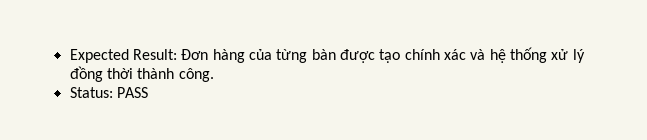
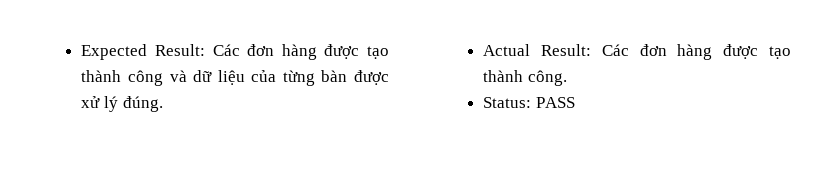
[181,47,585,63] [69,66,134,82] Đơn hàng của từng bàn được tạo chính xác và hệ thống xử lý đồng thời -> [212,44,389,60] [81,70,389,86] [81,96,163,112] [483,44,791,60] Các đơn hàng được tạo thành công và dữ liệu của từng bàn được xử lý đúng. // Actual Result: Các đơn hàng được tạo

